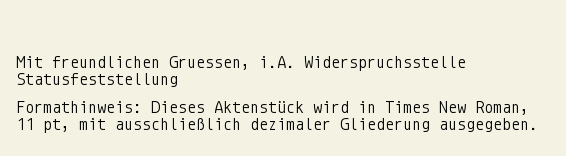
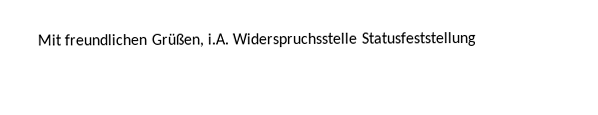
[169,56,250,70] Gruessen, -> [150,33,204,48] Grüßen,
[16,101,529,115] [16,118,538,133] // Formathinweis: Dieses Aktenstück wird in Times New Roman, 11 pt, mit ausschließlich dezimaler Gliederung ausgegeben. -> (476, 39) none

